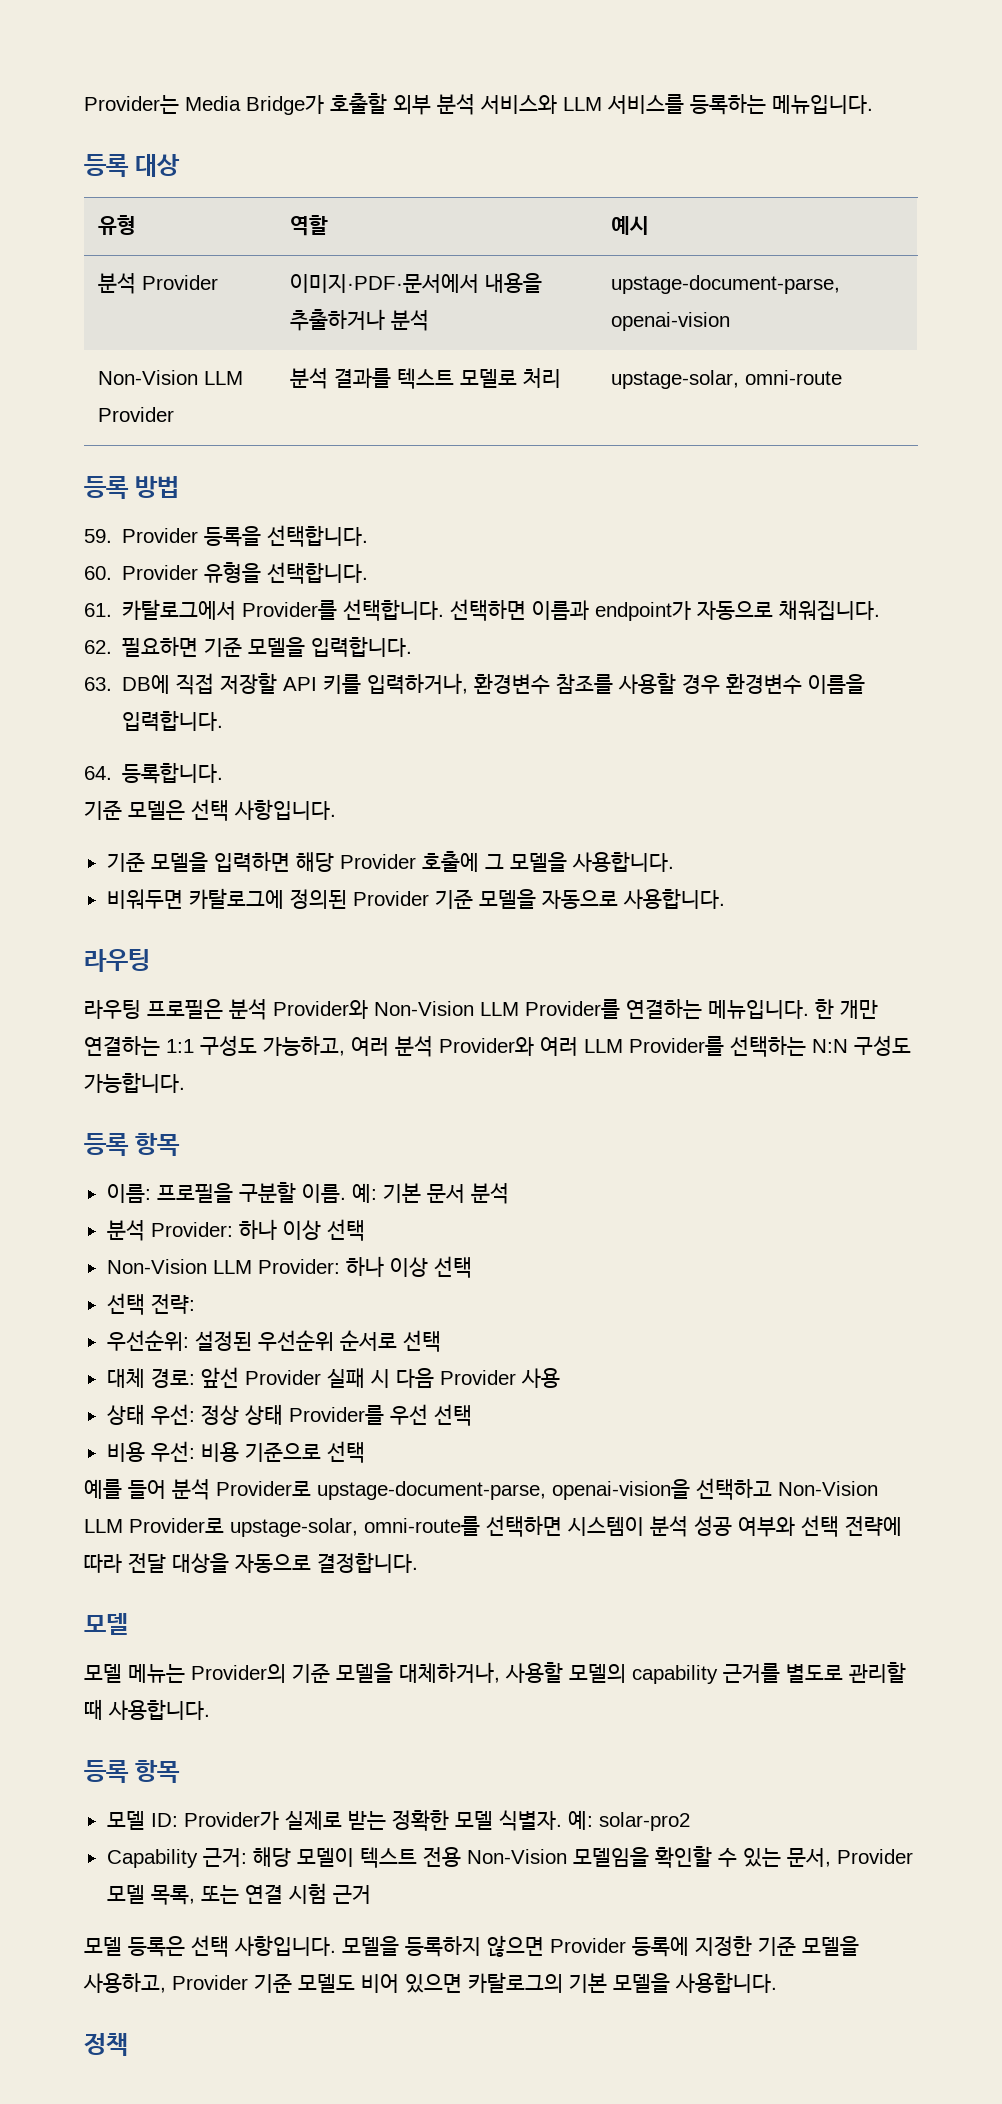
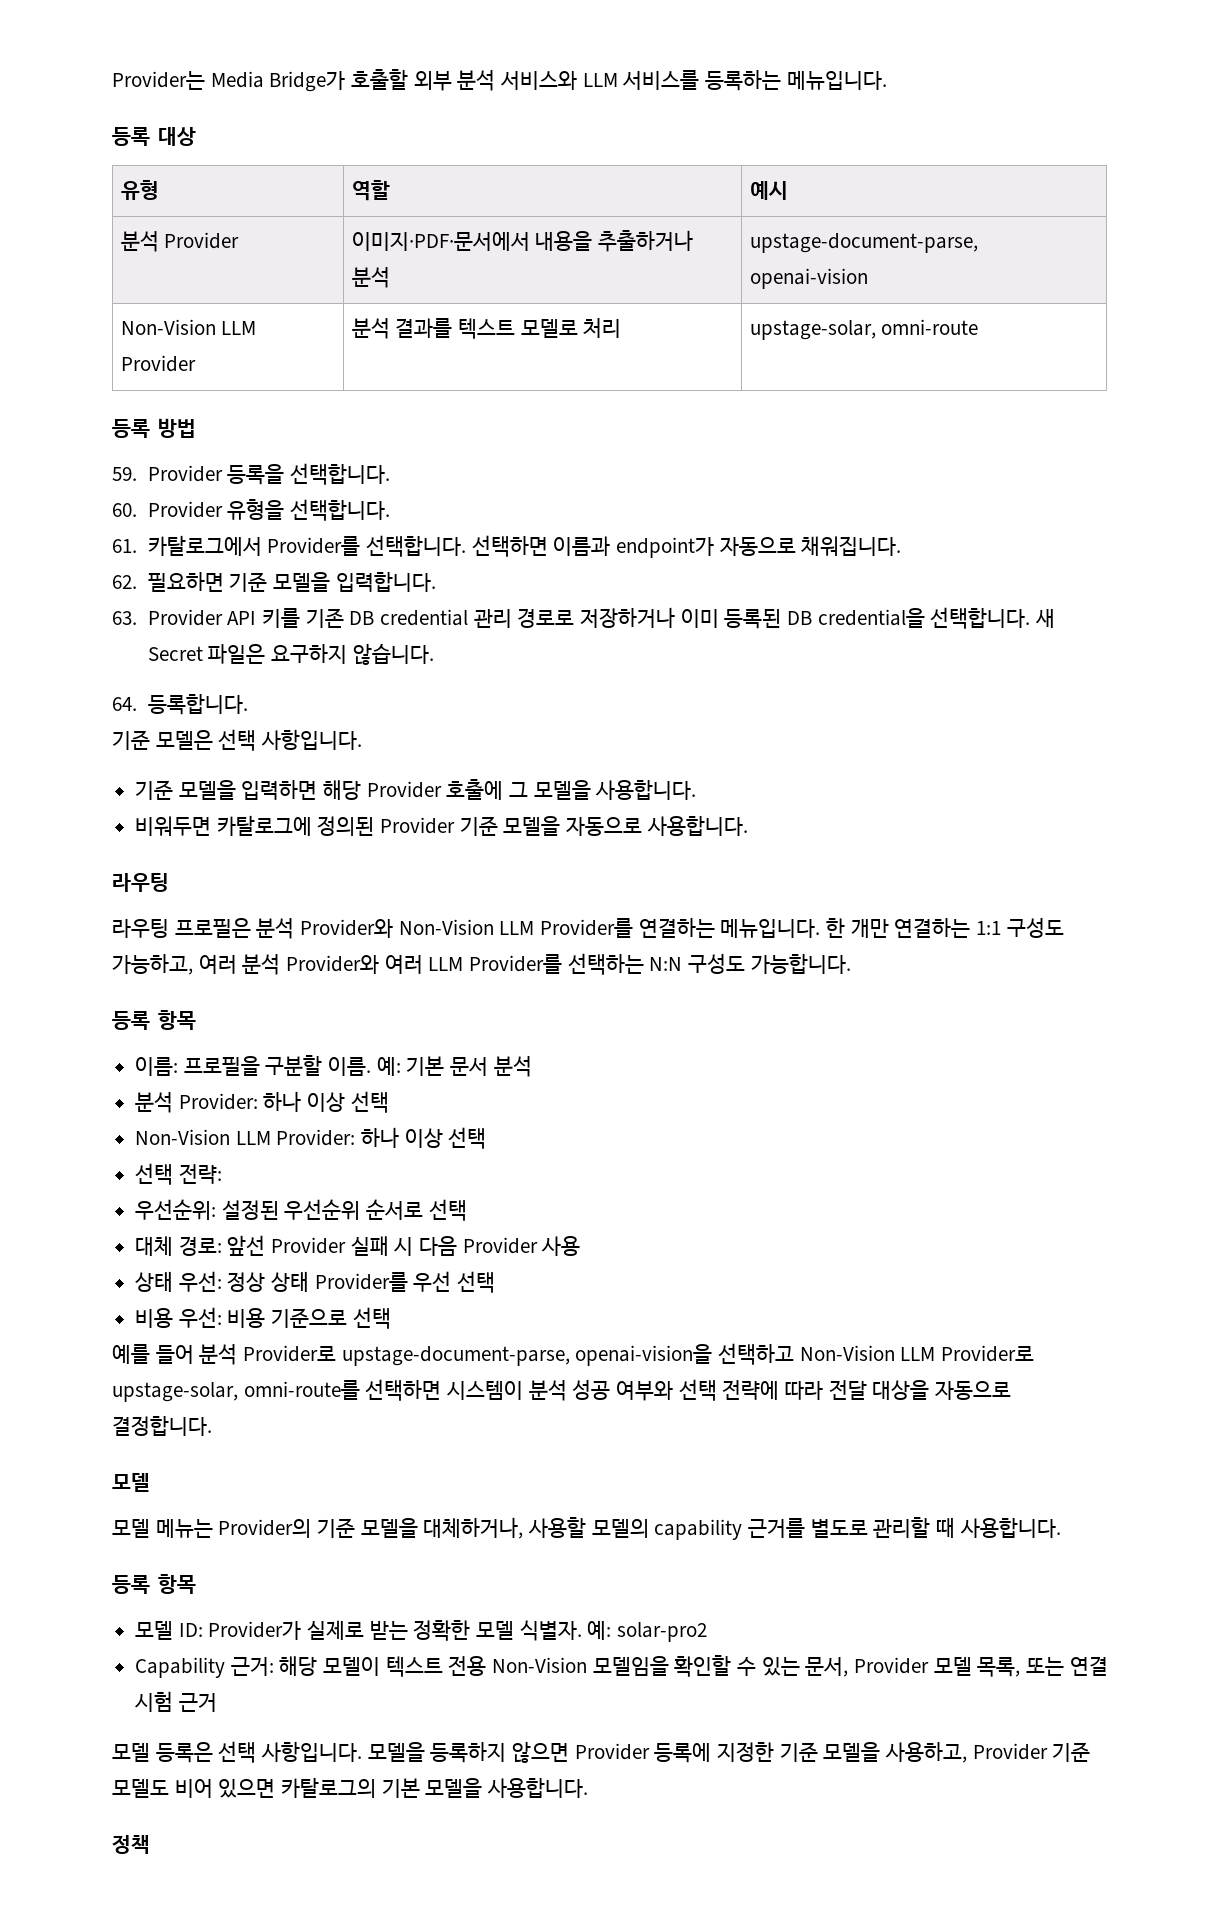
[122,673,866,695] [122,710,224,731] DB에 직접 저장할 API 키를 입력하거나, 환경변수 참조를 사용할 경우 환경변수 이름을 입력합니다. -> [147,607,1055,629] [147,643,434,665] Provider API 키를 기존 DB credential 관리 경로로 저장하거나 이미 등록된 DB credential을 선택합니다. 새 Secret 파일은 요구하지 않습니다.

